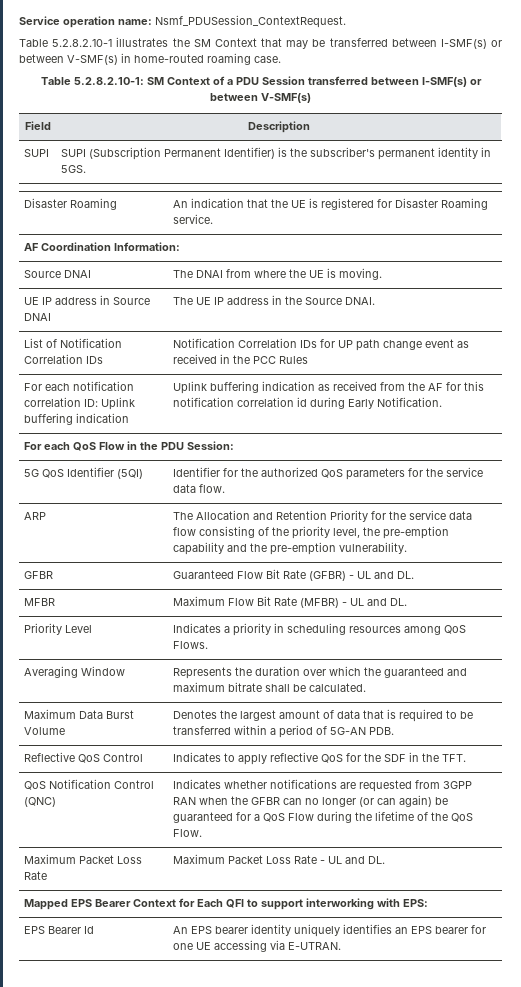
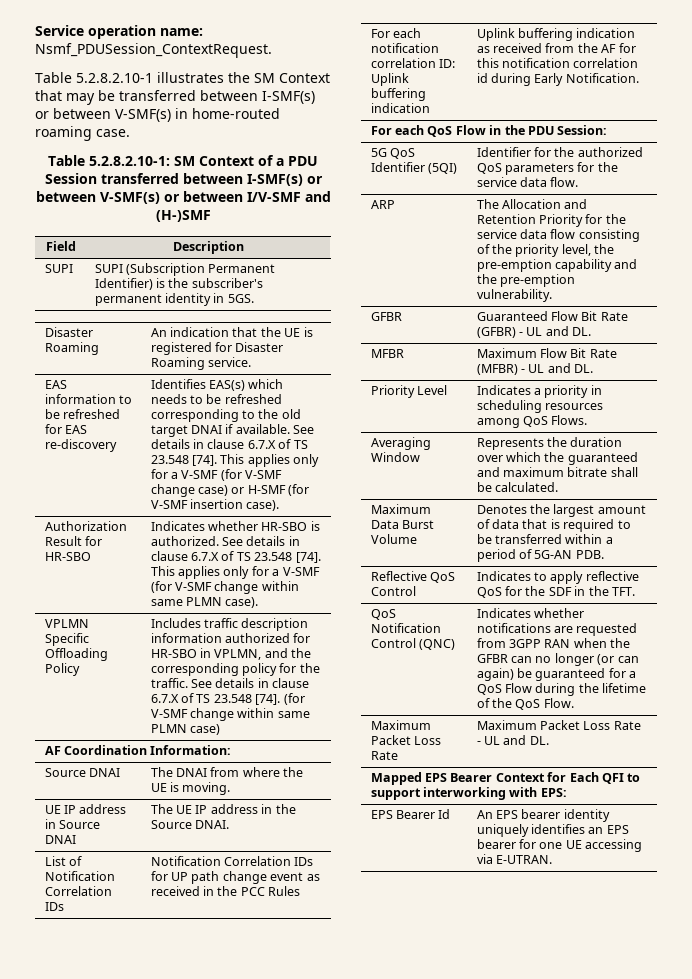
(311, 98) none -> [163,191,331,202] [155,210,211,222] or between I/V-SMF and (H-)SMF
(214, 219) none -> [44,380,67,389] [44,394,133,404] [44,409,121,419] [44,424,88,434] [44,439,117,452] [150,379,284,391] [150,394,282,404] [150,409,301,422] [150,424,315,437] [150,439,308,449] [150,454,320,467] [150,469,283,481] [150,484,310,497] [150,499,280,511] [44,521,127,531] [44,536,103,546] [44,552,91,561] [150,521,320,531] [150,536,300,546] [150,551,321,563] [150,566,320,579] [150,581,299,594] [150,597,259,608] [44,619,89,628] [44,633,89,646] [44,648,108,661] [44,663,80,676] [150,618,309,631] [150,633,311,643] [150,648,312,660] [150,663,320,676] [150,678,310,688] [150,693,305,705] [150,708,310,721] [150,724,221,735] // EAS information to be refreshed for EAS re-discovery | Identifies EAS(s) which needs to be refreshed corresponding to the old target DNAI if available. See details in clause 6.7.X of TS 23.548 [74]. This applies only for a V-SMF (for V-SMF change case) or H-SMF (for V-SMF insertion case). // Authorization Result for HR-SBO | Indicates whether HR-SBO is authorized. See details in clause 6.7.X of TS 23.548 [74]. This applies only for a V-SMF (for V-SMF change within same PLMN case). // VPLMN Specific Offloading Policy | Includes traffic description information authorized for HR-SBO in VPLMN, and the corresponding policy for the traffic. See details in clause 6.7.X of TS 23.548 [74]. (for V-SMF change within same PLMN case)

